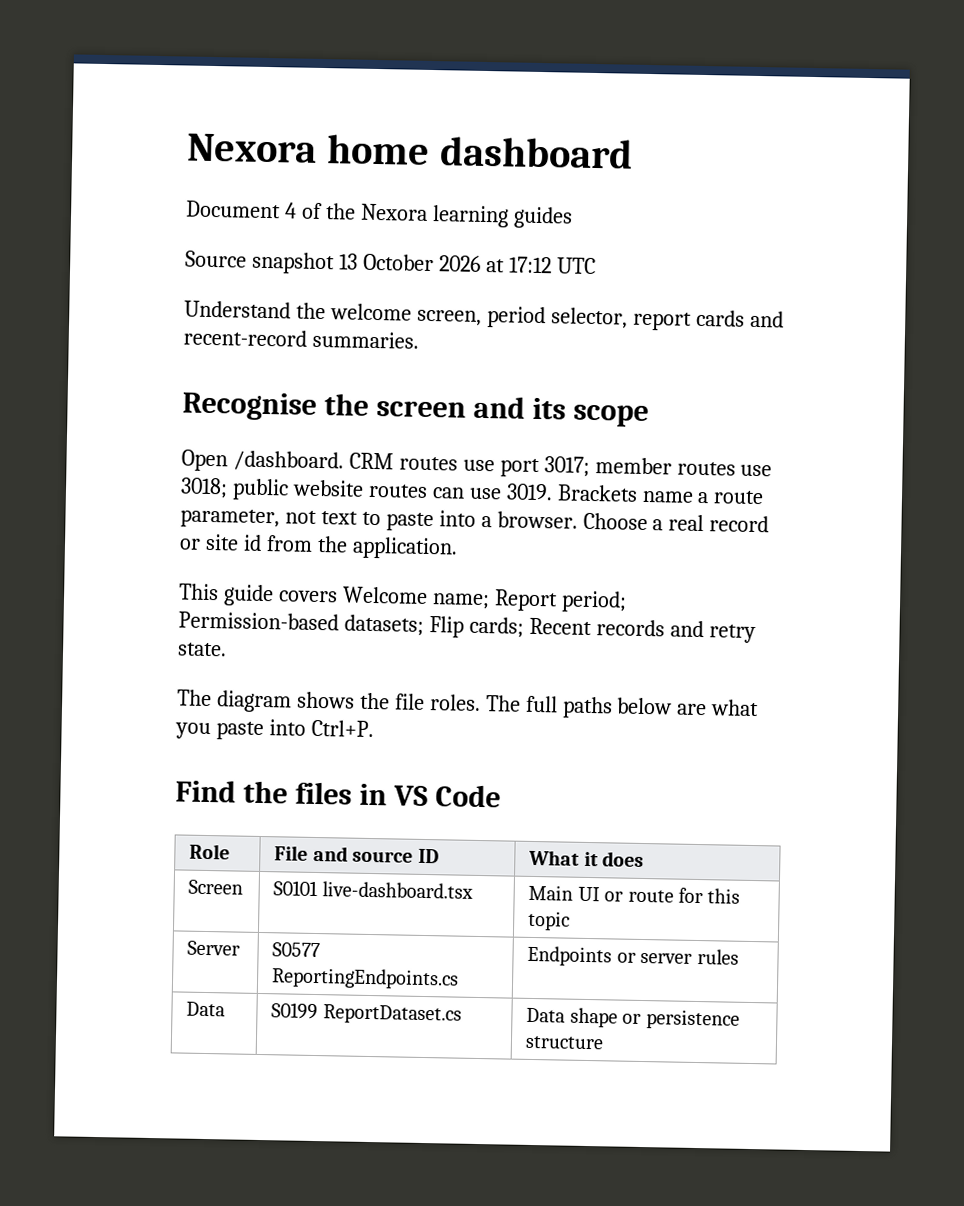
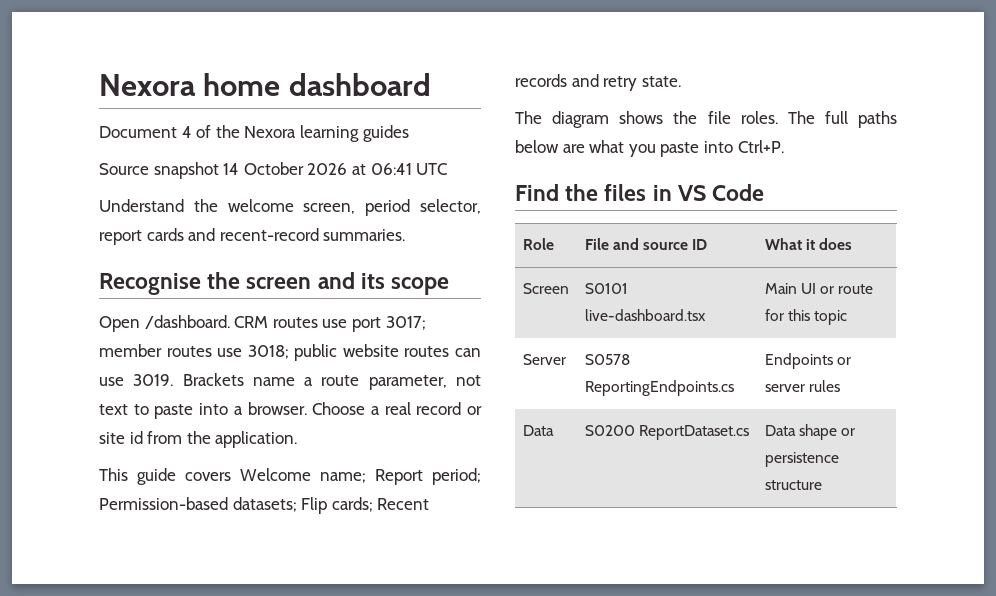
[338,253,358,270] 13 -> [223,163,240,175] 14
[508,256,552,274] 17:12 -> [370,163,412,175] 06:41
[272,942,321,958] S0577 -> [584,354,630,365] S0578
[271,1002,319,1020] S0199 -> [584,425,635,436] S0200

